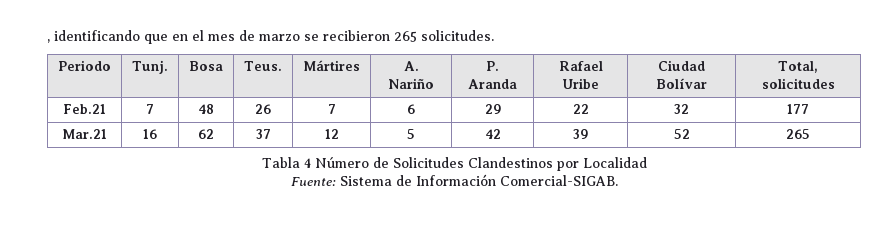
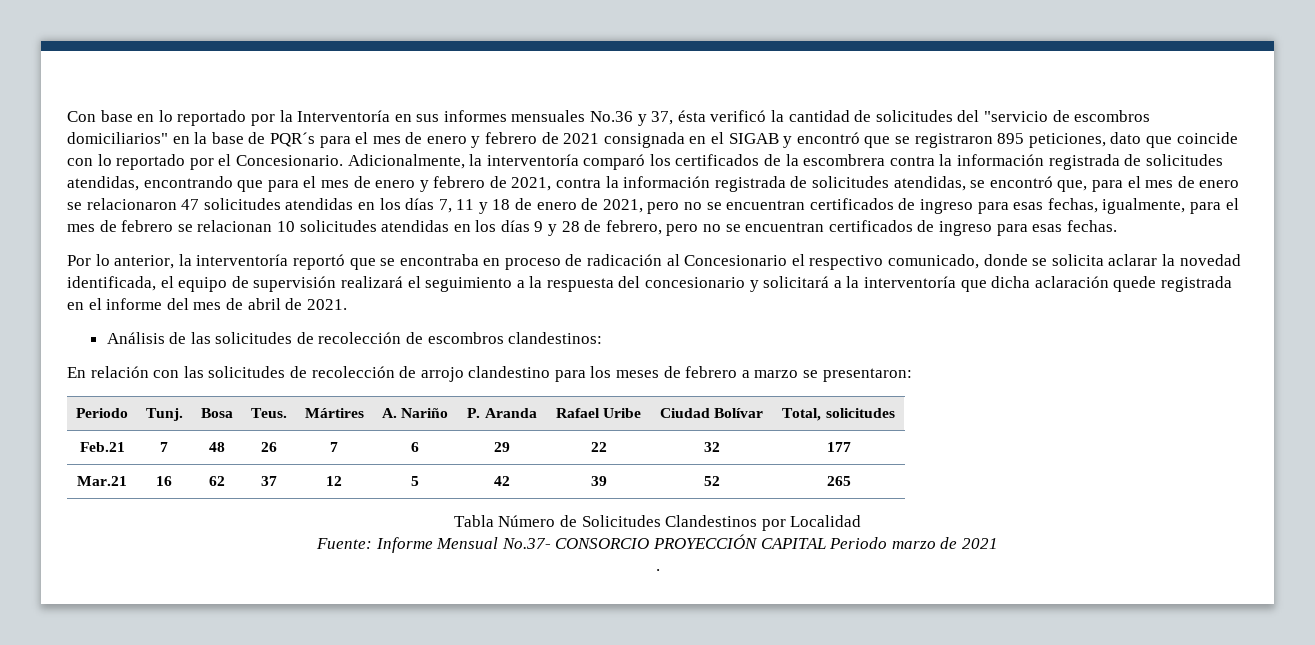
[47,30,494,44] , identificando que en el mes de marzo se recibieron 265 solicitudes. -> [67,110,1151,126] [67,132,1238,148] [67,154,1223,170] [67,176,1240,192] [67,198,1239,214] [67,220,1117,236] [67,254,1241,270] [67,276,1232,292] [67,298,347,310] [106,332,603,344] [67,366,912,382] Con base en lo reportado por la Interventoría en sus informes mensuales No.36 y 37, ésta verificó la cantidad de solicitudes del "servicio de escombros domiciliarios" en la base de PQR´s para el mes de enero y febrero de 2021 consignada en el SIGAB y encontró que se registraron 895 peticiones, dato que coincide con lo reportado por el Concesionario. Adicionalmente, la interventoría comparó los certificados de la escombrera contra la información registrada de solicitudes atendidas, encontrando que para el mes de enero y febrero de 2021, contra la información registrada de solicitudes atendidas, se encontró que, para el mes de enero se relacionaron 47 solicitudes atendidas en los días 7, 11 y 18 de enero de 2021, pero no se encuentran certificados de ingreso para esas fechas, igualmente, para el mes de febrero se relacionan 10 solicitudes atendidas en los días 9 y 28 de febrero, pero no se encuentran certificados de ingreso para esas fechas. // Por lo anterior, la interventoría reportó que se encontraba en proceso de radicación al Concesionario el respectivo comunicado, donde se solicita aclarar la novedad identificada, el equipo de supervisión realizará el seguimiento a la respuesta del concesionario y solicitará a la interventoría que dicha aclaración quede registrada en el informe del mes de abril de 2021. // Análisis de las solicitudes de recolección de escombros clandestinos: // En relación con las solicitudes de recolección de arrojo clandestino para los meses de febrero a marzo se presentaron:
[303,158,311,168] 4 -> (494, 521) none
[339,174,618,186] Sistema de Información Comercial-SIGAB. -> [375,534,998,553] [655,569,660,571] Informe Mensual No.37- CONSORCIO PROYECCIÓN CAPITAL Periodo marzo de 2021 // .

